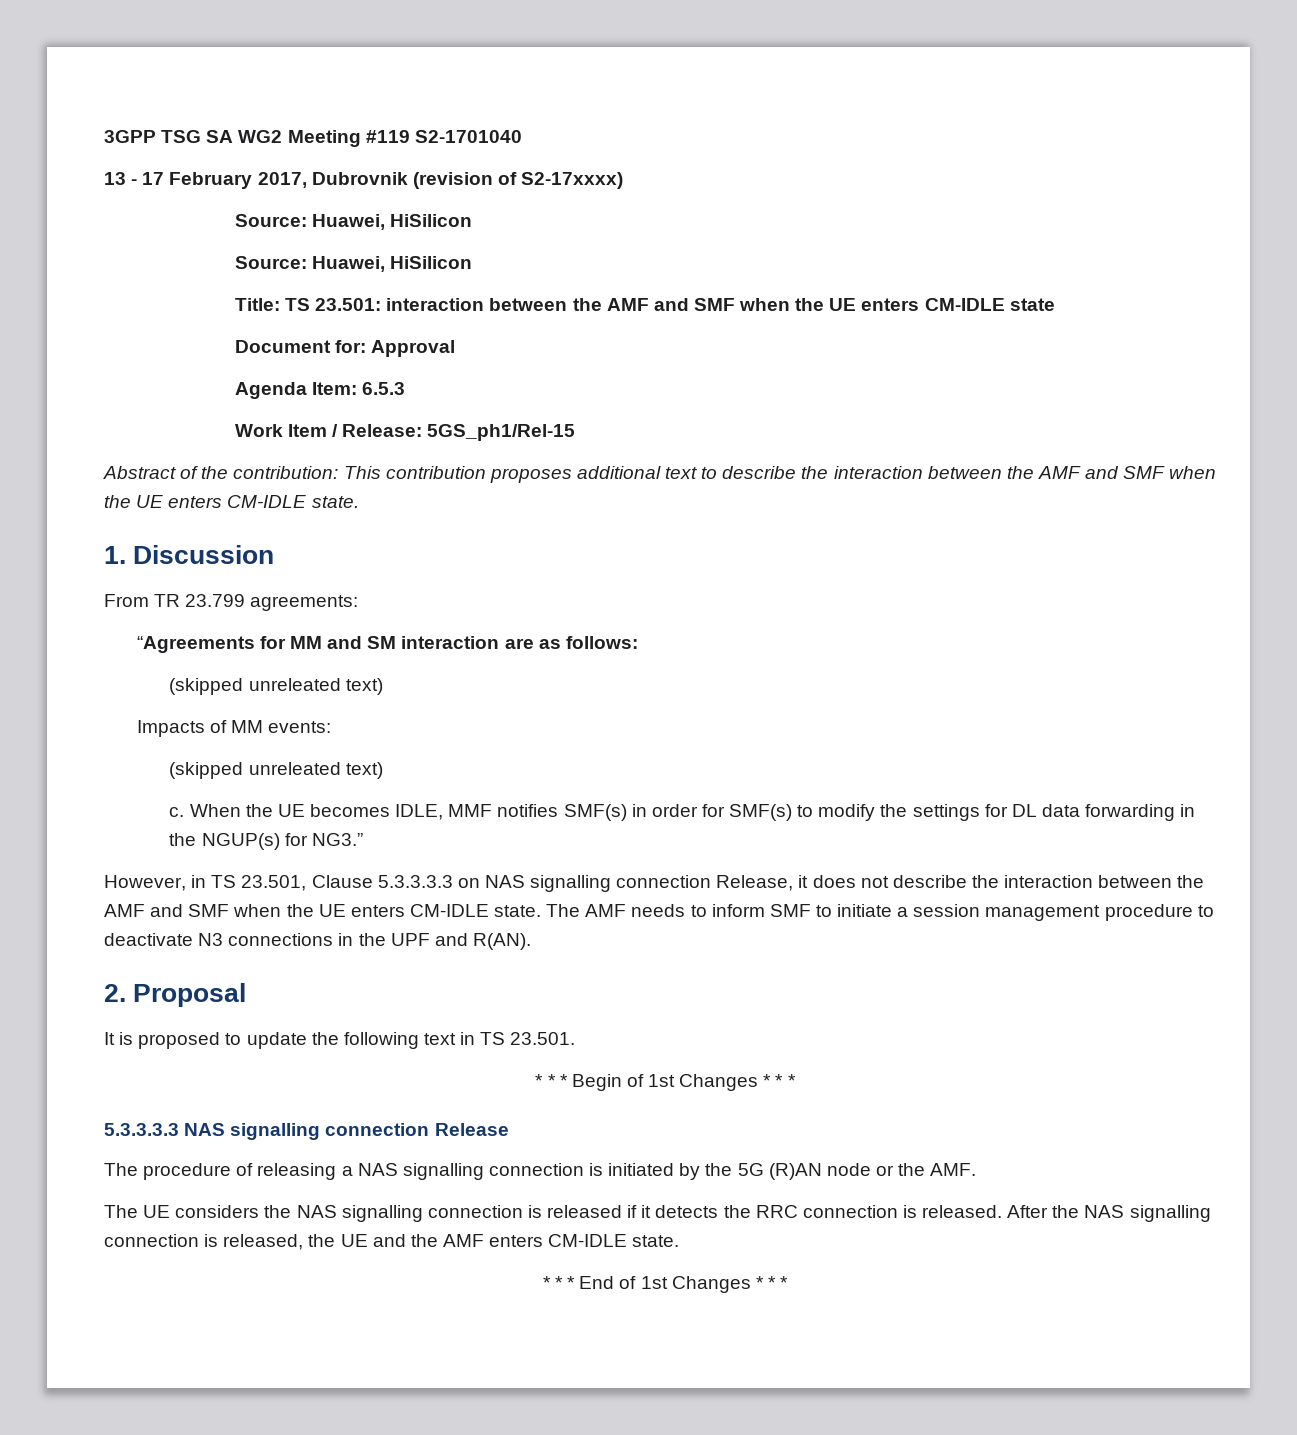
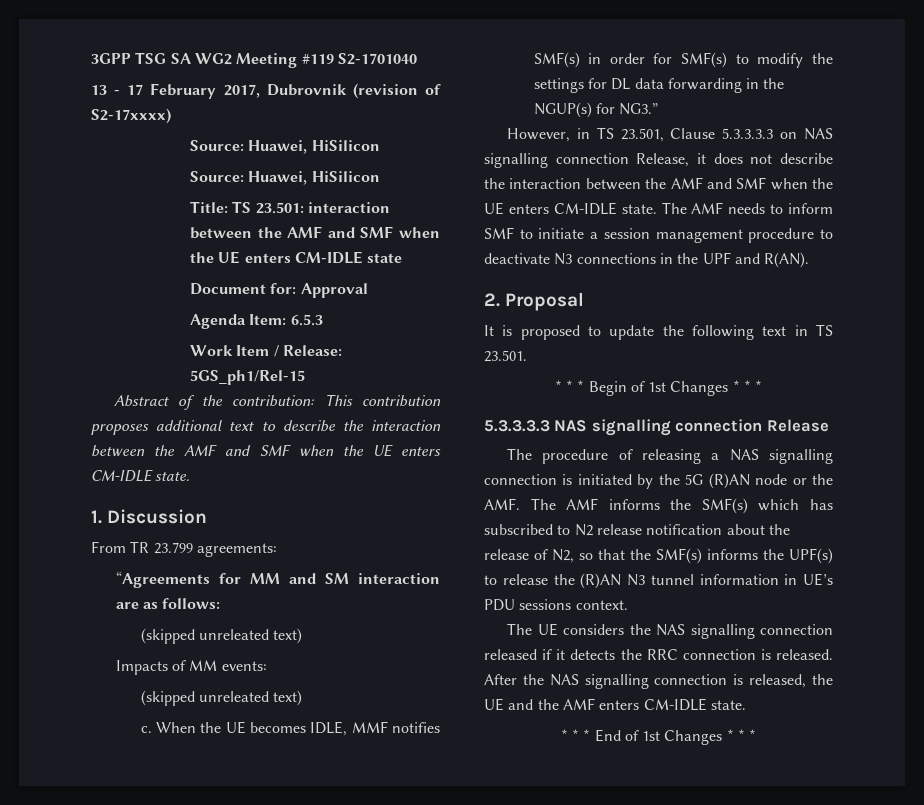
(977, 1169) none -> [530,498,833,514] [484,524,790,536] [484,548,833,564] [484,573,833,589] [484,599,628,611] The AMF informs the SMF(s) which has subscribed to N2 release notification about the release of N2, so that the SMF(s) informs the UPF(s) to release the (R)AN N3 tunnel information in UE’s PDU sessions context.
[527,1205,542,1218] is -> (833, 629) none

